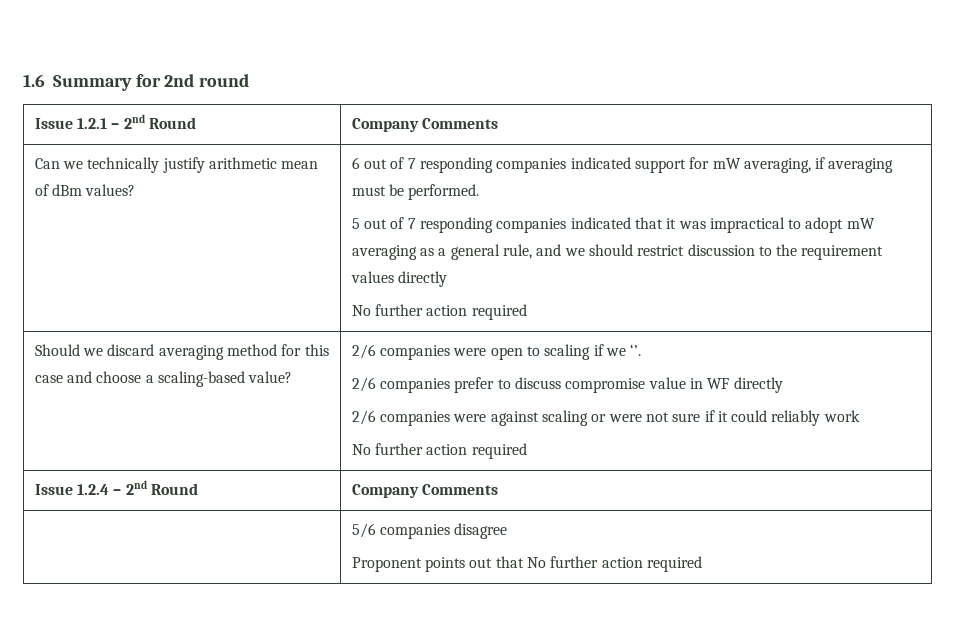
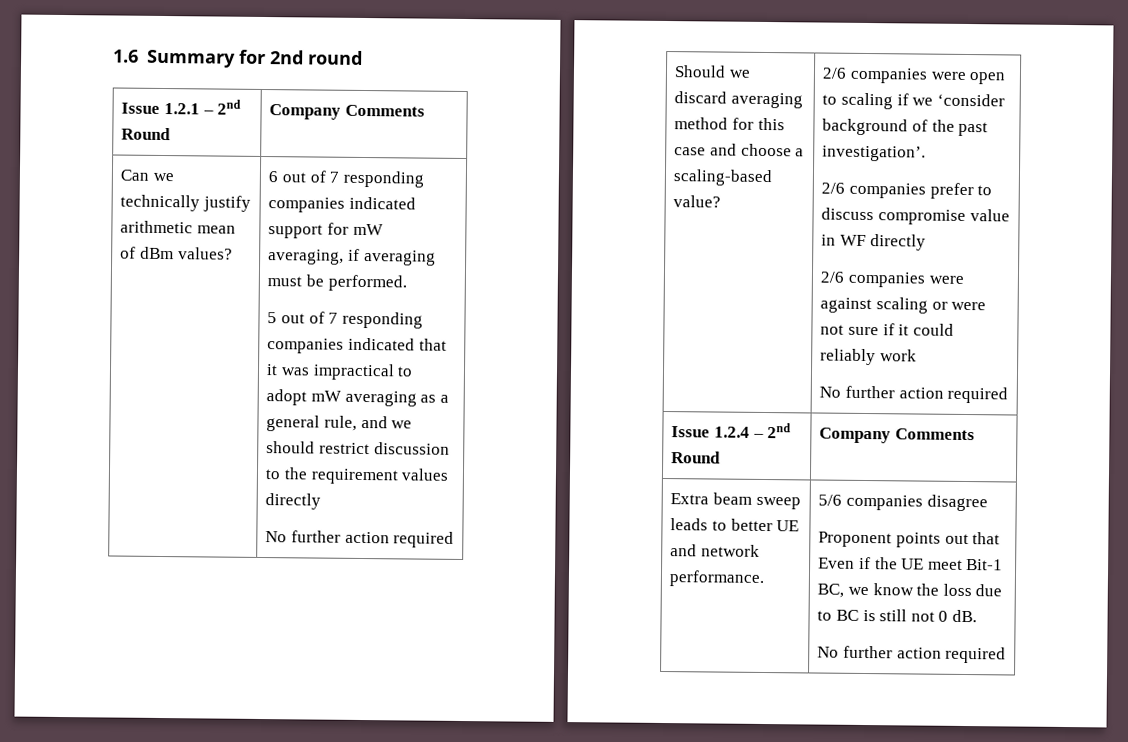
[630,344,642,356] ‘’. -> [936,93,1005,107] [822,118,989,137] [822,145,927,162] ‘consider background of the past investigation’.
(498, 489) none -> [670,492,801,510] [670,518,800,532] [670,544,760,557] [669,570,766,588] Extra beam sweep leads to better UE and network performance.
(524, 562) none -> [818,556,1004,571] [817,583,1003,598] [817,609,977,623] Even if the UE meet Bit-1 BC, we know the loss due to BC is still not 0 dB. //

